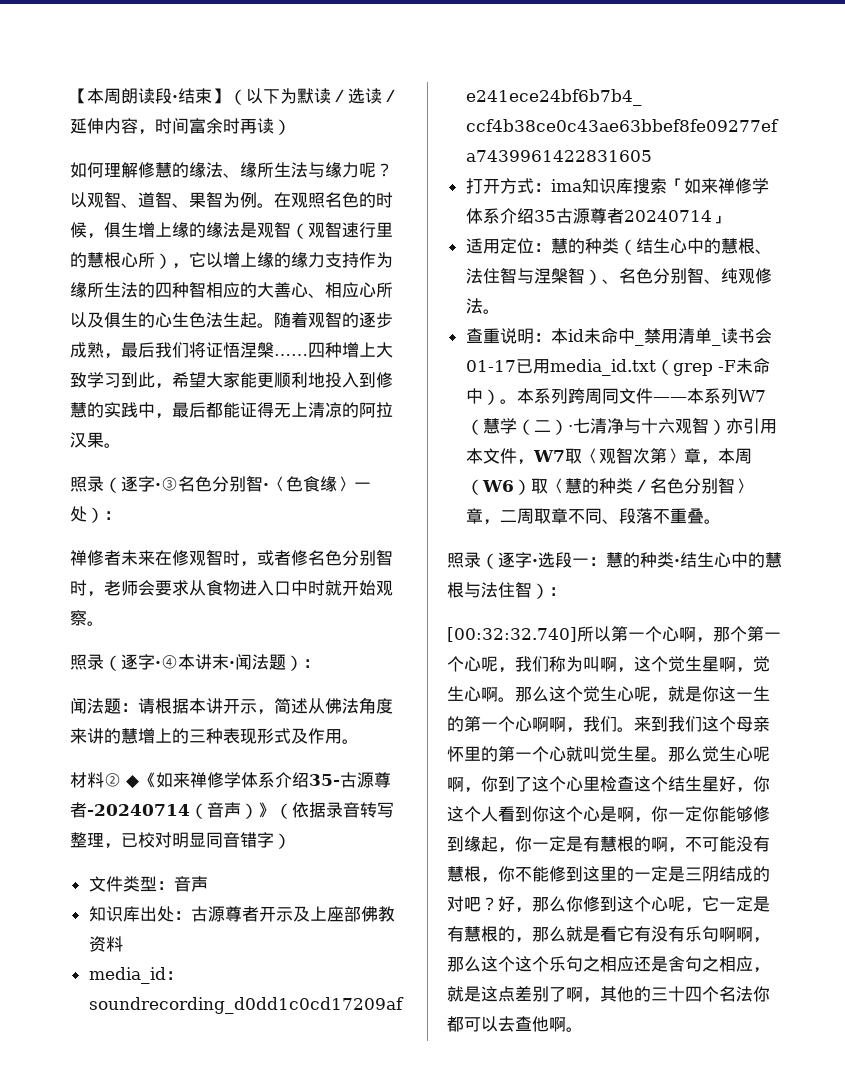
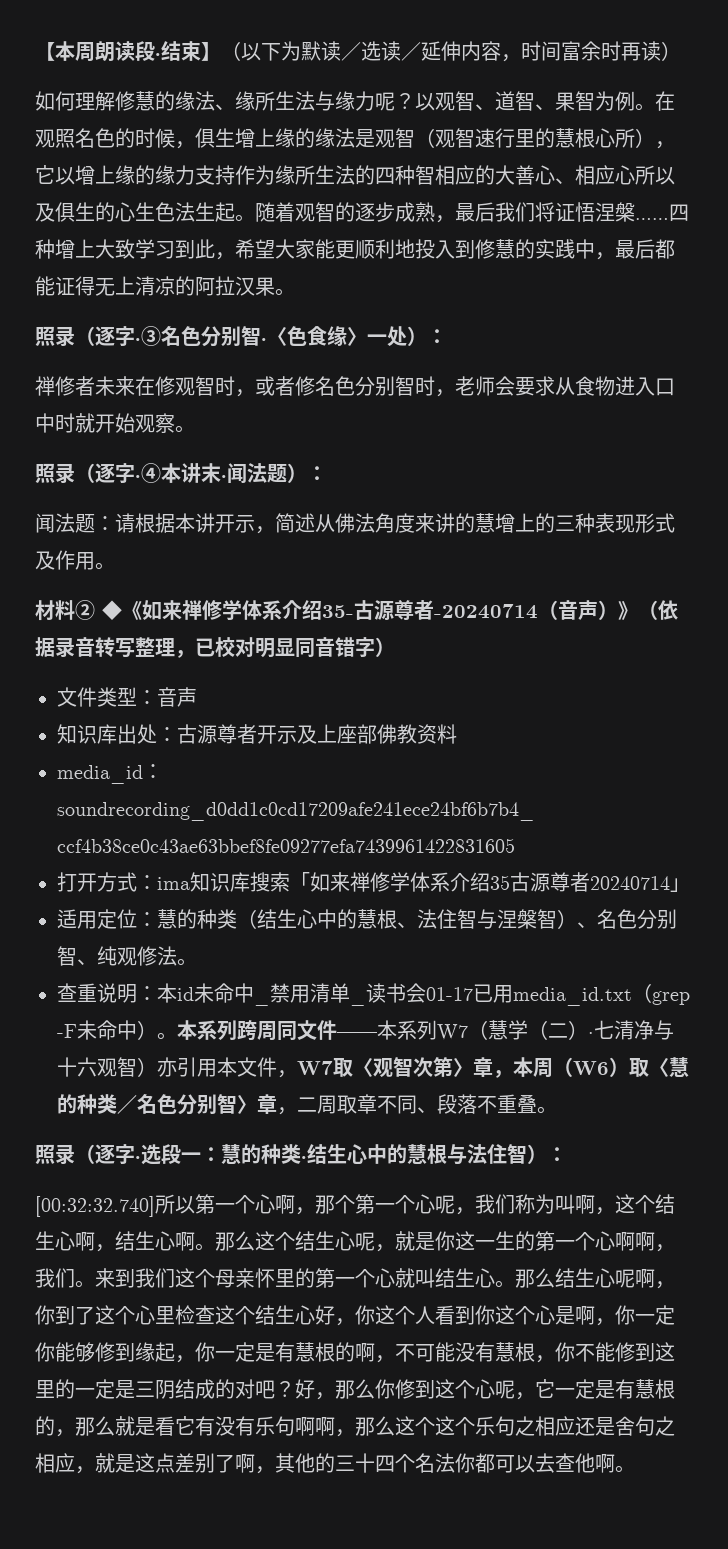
[668,656,770,673] 觉生星啊，觉 -> [655,1194,675,1214] [35,1231,135,1252] 结生心啊，结
[583,686,600,702] 觉 -> [295,1231,315,1251] 结
[600,746,719,762] 觉生星。那么觉 -> [435,1268,575,1288] 结生心。那么结
[702,776,719,792] 星 -> [295,1305,315,1325] 心

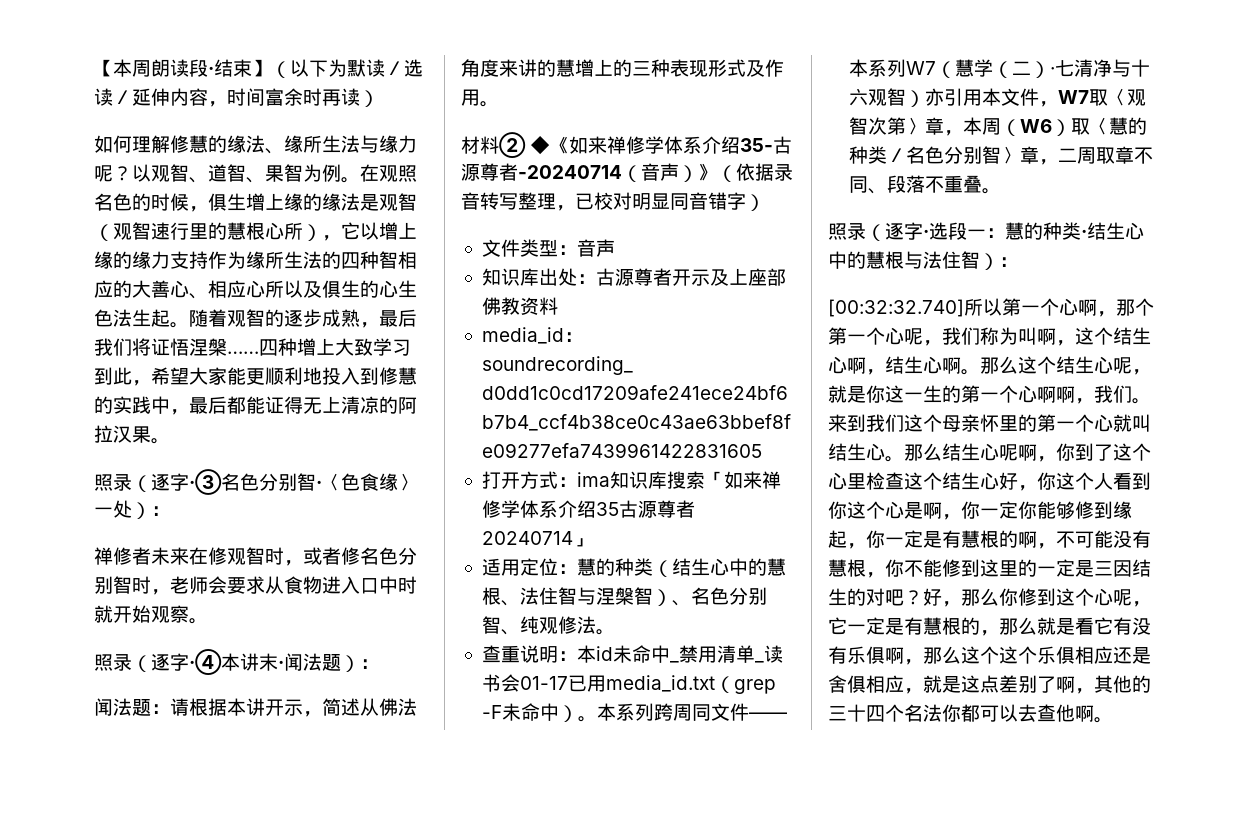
[155,1379,215,1399] 阴结成 -> [1113,559,1151,577] [828,588,847,606] 因结生
[275,1416,315,1436] 句啊 -> [866,646,885,664] 俱
[495,1416,535,1436] 句之 -> [1056,646,1075,664] 俱
[635,1416,675,1436] 句之 -> [847,675,866,693] 俱

